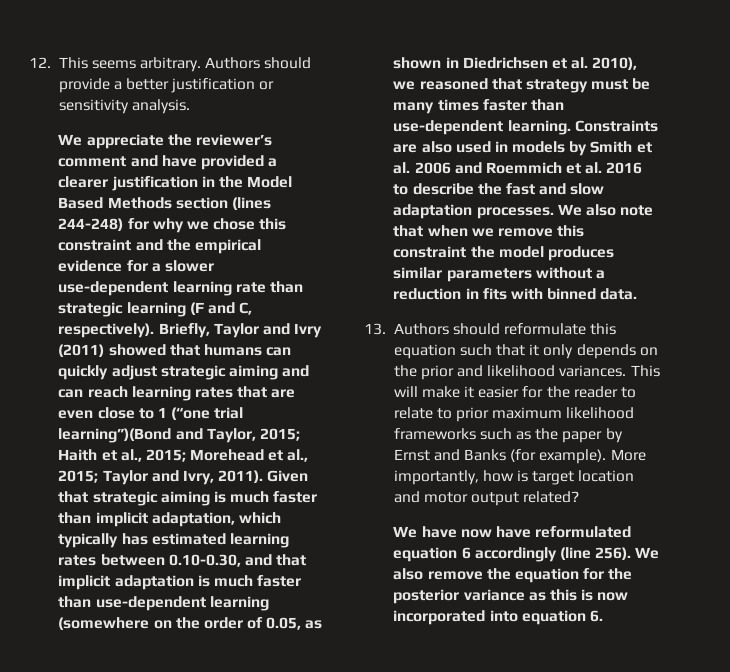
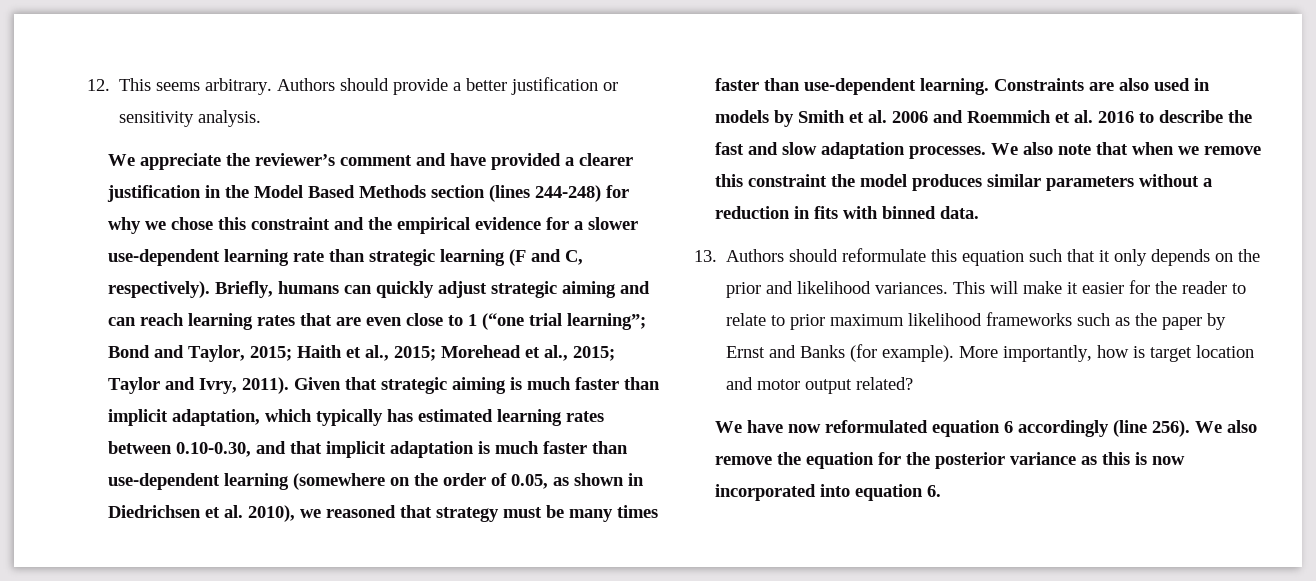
[213,323,323,338] [58,344,200,357] Taylor and Ivry (2011) showed that -> (273, 289) none
[58,428,172,443] learning”)(Bond -> [566,313,646,330] [107,345,150,358] learning”; Bond
[495,526,531,538] have -> (821, 428) none

